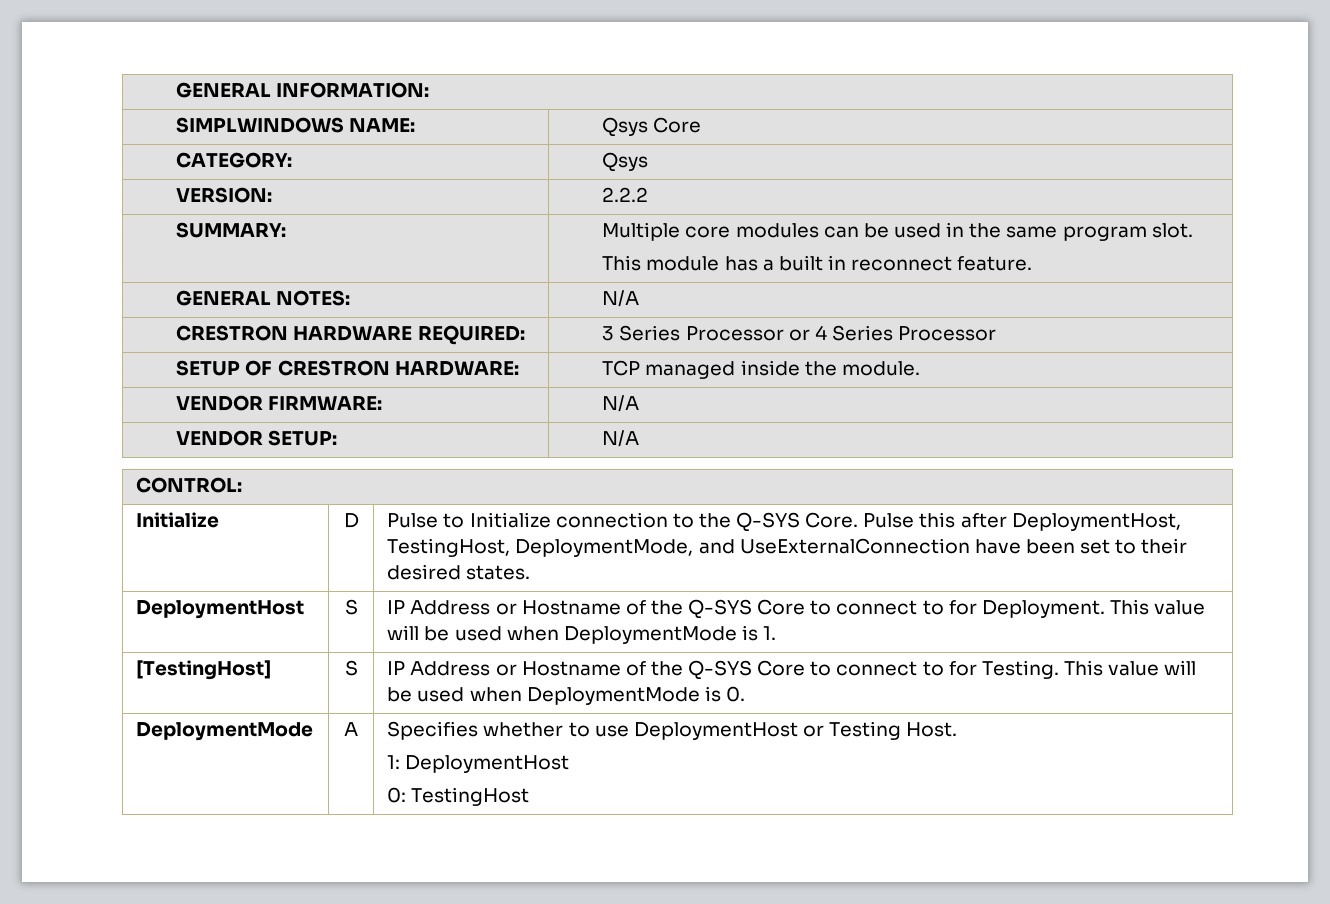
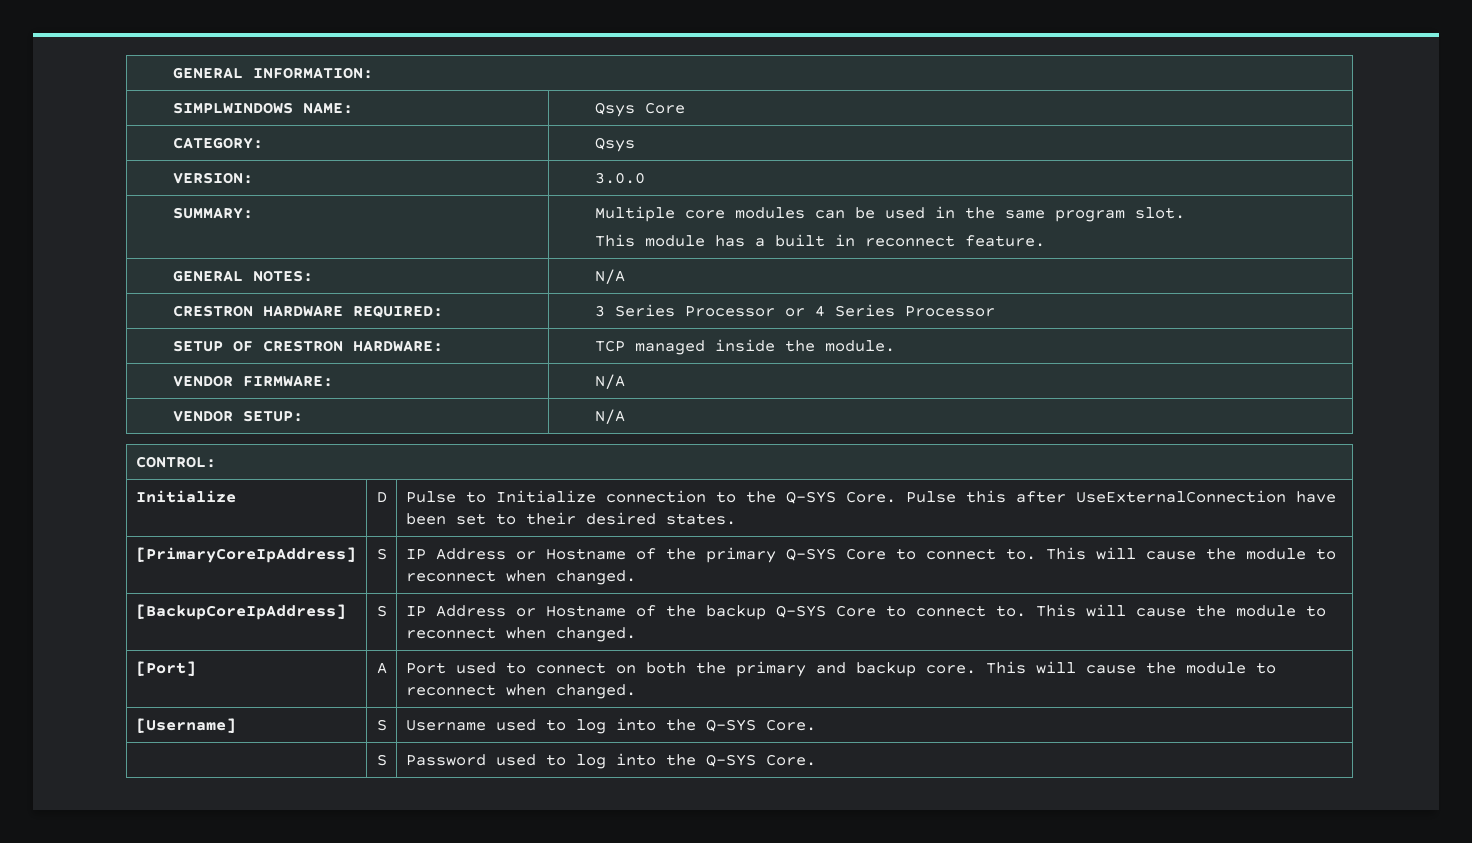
[602,187,649,202] 2.2.2 -> [594,172,645,184] 3.0.0
[1011,513,1181,531] [387,538,735,557] DeploymentHost, TestingHost, DeploymentMode, and -> (1066, 497) none
[136,600,305,619] [344,599,358,615] [387,599,1206,619] [387,625,777,644] [136,660,272,680] [344,660,358,676] [387,660,1197,680] [387,686,745,705] [136,722,314,741] [344,722,358,736] [387,721,958,740] [387,755,570,773] [387,787,530,806] DeploymentHost | S | IP Address or Hostname of the Q-SYS Core to connect to for Deployment. This value will be used when DeploymentMode is 1. // [TestingHost] | S | IP Address or Hostname of the Q-SYS Core to connect to for Testing. This value will be used when DeploymentMode is 0. // DeploymentMode | A | Specifies whether to use DeploymentHost or Testing Host. // 1: DeploymentHost // 0: TestingHost -> [135,547,356,563] [376,548,387,560] [405,547,1336,563] [405,570,636,585] [135,604,346,620] [376,605,387,617] [405,604,1326,620] [405,627,636,642] [135,661,196,676] [376,662,387,674] [405,661,1276,677] [405,684,636,699] [135,718,236,733] [376,719,387,731] [405,718,816,734] [376,754,387,766] [405,753,816,769] [PrimaryCoreIpAddress] | S | IP Address or Hostname of the primary Q-SYS Core to connect to. This will cause the module to reconnect when changed. // [BackupCoreIpAddress] | S | IP Address or Hostname of the backup Q-SYS Core to connect to. This will cause the module to reconnect when changed. // [Port] | A | Port used to connect on both the primary and backup core. This will cause the module to reconnect when changed. // [Username] | S | Username used to log into the Q-SYS Core. // | S | Password used to log into the Q-SYS Core.

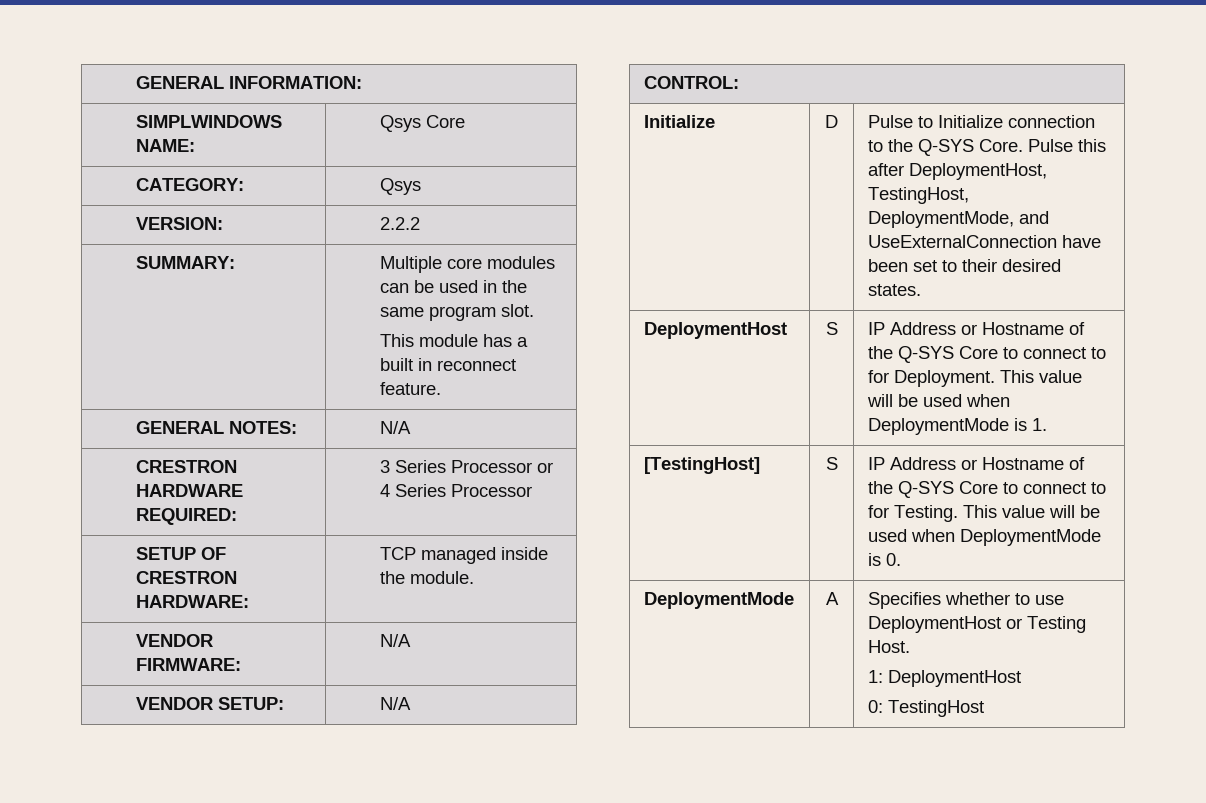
[594,172,645,184] 3.0.0 -> [380,217,421,230] 2.2.2
(1066, 497) none -> [908,163,1047,180] [867,187,969,204] [867,211,1049,228] DeploymentHost, TestingHost, DeploymentMode, and
[135,547,356,563] [376,548,387,560] [405,547,1336,563] [405,570,636,585] [135,604,346,620] [376,605,387,617] [405,604,1326,620] [405,627,636,642] [135,661,196,676] [376,662,387,674] [405,661,1276,677] [405,684,636,699] [135,718,236,733] [376,719,387,731] [405,718,816,734] [376,754,387,766] [405,753,816,769] [PrimaryCoreIpAddress] | S | IP Address or Hostname of the primary Q-SYS Core to connect to. This will cause the module to reconnect when changed. // [BackupCoreIpAddress] | S | IP Address or Hostname of the backup Q-SYS Core to connect to. This will cause the module to reconnect when changed. // [Port] | A | Port used to connect on both the primary and backup core. This will cause the module to reconnect when changed. // [Username] | S | Username used to log into the Q-SYS Core. // | S | Password used to log into the Q-SYS Core. -> [643,322,787,339] [825,322,838,335] [867,322,1085,335] [867,346,1106,363] [867,370,1082,387] [866,394,1010,407] [867,418,1047,435] [643,457,760,474] [825,457,838,470] [867,457,1085,470] [867,481,1106,498] [867,505,1100,522] [867,529,1101,546] [867,553,901,566] [643,592,794,609] [825,592,839,605] [867,592,1064,609] [867,616,1086,633] [867,640,910,653] [867,670,1021,687] [867,700,984,717] DeploymentHost | S | IP Address or Hostname of the Q-SYS Core to connect to for Deployment. This value will be used when DeploymentMode is 1. // [TestingHost] | S | IP Address or Hostname of the Q-SYS Core to connect to for Testing. This value will be used when DeploymentMode is 0. // DeploymentMode | A | Specifies whether to use DeploymentHost or Testing Host. // 1: DeploymentHost // 0: TestingHost

